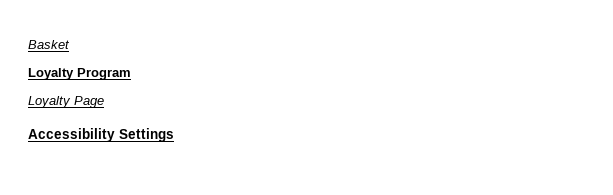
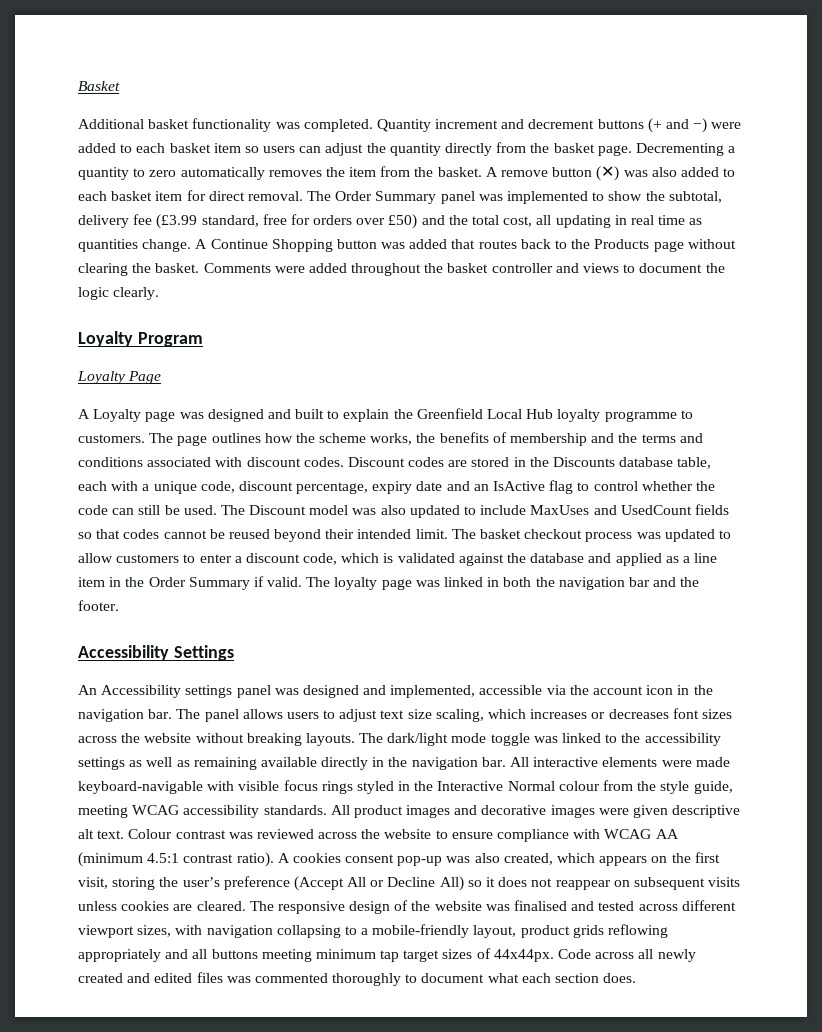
[28,68,131,80] [28,96,104,108] [28,128,174,142] Loyalty Program // Loyalty Page // Accessibility Settings -> [78,118,742,133] [78,142,736,156] [78,166,736,181] [78,190,722,204] [78,214,703,229] [78,239,736,252] [78,263,725,276] [78,287,160,300] [78,331,203,347] [77,371,162,384] [78,408,693,422] [78,432,703,446] [78,457,712,469] [78,480,715,494] [78,504,729,518] [78,529,731,542] [78,553,718,566] [78,576,700,590] [78,600,119,611] [78,645,234,661] [78,685,713,698] [78,708,732,722] [78,733,721,746] [78,757,730,770] [78,780,733,794] [78,805,741,818] [78,829,679,842] [78,852,720,867] [78,876,741,891] [78,900,736,914] [78,924,669,938] [78,948,696,962] [78,972,637,986] Additional basket functionality was completed. Quantity increment and decrement buttons (+ and −) were added to each basket item so users can adjust the quantity directly from the basket page. Decrementing a quantity to zero automatically removes the item from the basket. A remove button (✕) was also added to each basket item for direct removal. The Order Summary panel was implemented to show the subtotal, delivery fee (£3.99 standard, free for orders over £50) and the total cost, all updating in real time as quantities change. A Continue Shopping button was added that routes back to the Products page without clearing the basket. Comments were added throughout the basket controller and views to document the logic clearly. // Loyalty Program // Loyalty Page // A Loyalty page was designed and built to explain the Greenfield Local Hub loyalty programme to customers. The page outlines how the scheme works, the benefits of membership and the terms and conditions associated with discount codes. Discount codes are stored in the Discounts database table, each with a unique code, discount percentage, expiry date and an IsActive flag to control whether the code can still be used. The Discount model was also updated to include MaxUses and UsedCount fields so that codes cannot be reused beyond their intended limit. The basket checkout process was updated to allow customers to enter a discount code, which is validated against the database and applied as a line item in the Order Summary if valid. The loyalty page was linked in both the navigation bar and the footer. // Accessibility Settings // An Accessibility settings panel was designed and implemented, accessible via the account icon in the navigation bar. The panel allows users to adjust text size scaling, which increases or decreases font sizes across the website without breaking layouts. The dark/light mode toggle was linked to the accessibility settings as well as remaining available directly in the navigation bar. All interactive elements were made keyboard-navigable with visible focus rings styled in the Interactive Normal colour from the style guide, meeting WCAG accessibility standards. All product images and decorative images were given descriptive alt text. Colour contrast was reviewed across the website to ensure compliance with WCAG AA (minimum 4.5:1 contrast ratio). A cookies consent pop-up was also created, which appears on the first visit, storing the user’s preference (Accept All or Decline All) so it does not reappear on subsequent visits unless cookies are cleared. The responsive design of the website was finalised and tested across different viewport sizes, with navigation collapsing to a mobile-friendly layout, product grids reflowing appropriately and all buttons meeting minimum tap target sizes of 44x44px. Code across all newly created and edited files was commented thoroughly to document what each section does.

